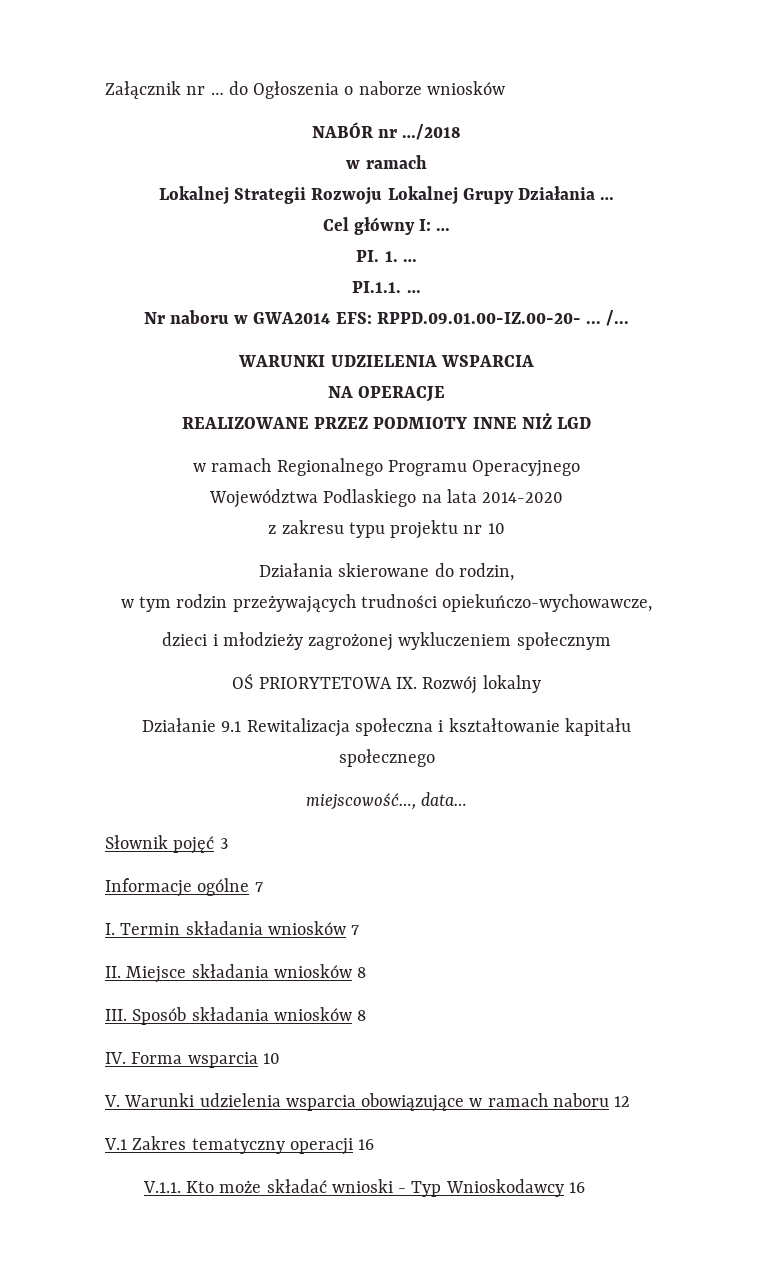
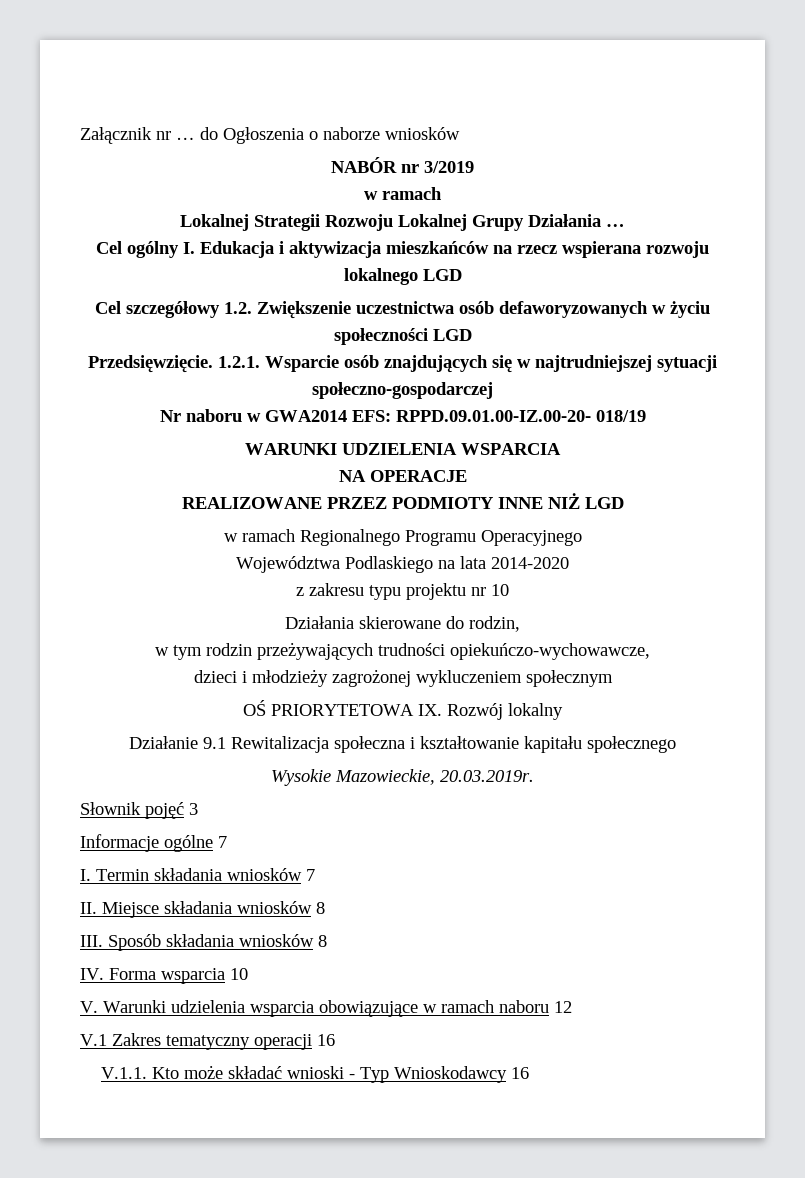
[402,124,462,140] …/2018 -> [424,161,474,173] 3/2019
[353,217,451,235] [356,250,417,262] [352,281,421,293] główny I: … // PI. 1. … // PI.1.1. … -> [127,241,709,258] [343,268,462,285] [95,301,710,319] [333,328,472,345] [88,355,717,373] [312,382,493,399] ogólny I. Edukacja i aktywizacja mieszkańców na rzecz wspierana rozwoju lokalnego LGD // Cel szczegółowy 1.2. Zwiększenie uczestnictwa osób defaworyzowanych w życiu społeczności LGD // Przedsięwzięcie. 1.2.1. Wsparcie osób znajdujących się w najtrudniejszej sytuacji społeczno-gospodarczej
[586,310,630,326] ... /... -> [595,410,646,422] 018/19
[305,792,468,810] miejscowość…, data… -> [271,769,534,786] Wysokie Mazowieckie, 20.03.2019r.

